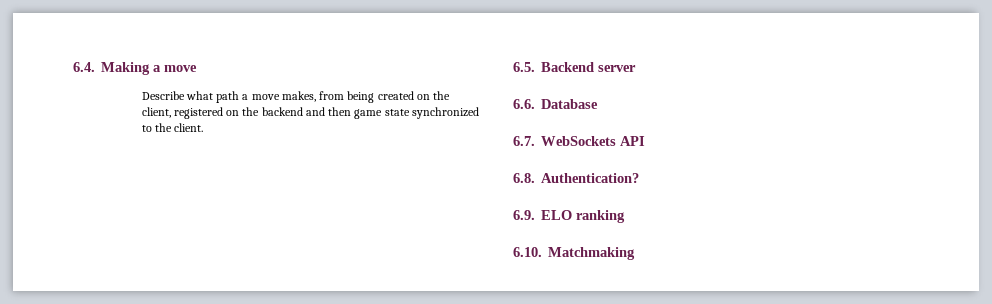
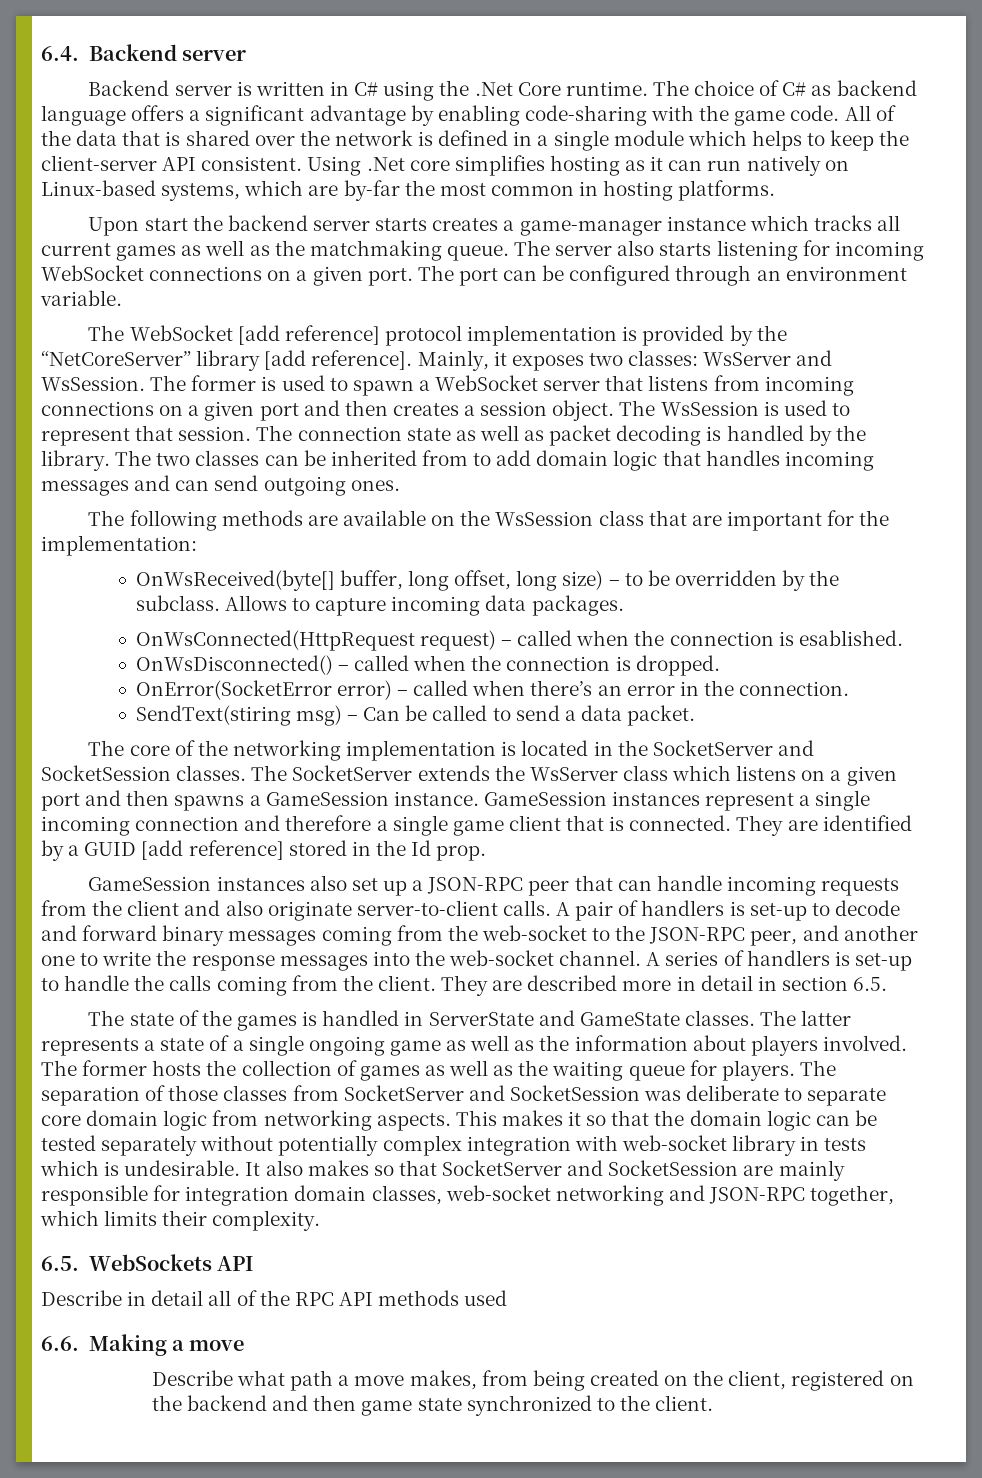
(95, 67) none -> [88,44,246,61] [88,80,917,101] [41,105,896,126] [41,130,910,151] [41,155,849,176] [41,180,776,201] [88,215,901,236] [41,240,924,261] [41,265,907,286] [40,290,122,306] [88,325,787,346] [41,350,833,371] [41,375,854,396] [41,400,850,421] [41,425,866,446] [41,450,874,471] [41,475,400,496] [88,510,890,531] [41,535,197,556] [135,570,840,591] [135,595,624,616] [135,630,903,651] [135,655,720,676] [135,680,850,700] [135,705,696,726] [88,740,814,761] [41,765,897,786] [41,790,871,811] [41,815,912,836] [41,840,487,861] [88,875,900,896] [41,900,900,921] [41,925,918,946] [41,950,912,971] [41,975,888,996] [88,1010,852,1031] [41,1035,907,1056] [41,1060,836,1081] [41,1085,887,1106] [41,1110,877,1131] [41,1135,867,1156] [40,1160,845,1181] [41,1185,895,1206] [40,1210,321,1231] [41,1254,254,1271] [41,1290,508,1306] [41,1336,79,1351] Backend server // Backend server is written in C# using the .Net Core runtime. The choice of C# as backend language offers a significant advantage by enabling code-sharing with the game code. All of the data that is shared over the network is defined in a single module which helps to keep the client-server API consistent. Using .Net core simplifies hosting as it can run natively on Linux-based systems, which are by-far the most common in hosting platforms. // Upon start the backend server starts creates a game-manager instance which tracks all current games as well as the matchmaking queue. The server also starts listening for incoming WebSocket connections on a given port. The port can be configured through an environment variable. // The WebSocket [add reference] protocol implementation is provided by the “NetCoreServer” library [add reference]. Mainly, it exposes two classes: WsServer and WsSession. The former is used to spawn a WebSocket server that listens from incoming connections on a given port and then creates a session object. The WsSession is used to represent that session. The connection state as well as packet decoding is handled by the library. The two classes can be inherited from to add domain logic that handles incoming messages and can send outgoing ones. // The following methods are available on the WsSession class that are important for the implementation: // OnWsReceived(byte[] buffer, long offset, long size) – to be overridden by the subclass. Allows to capture incoming data packages. // OnWsConnected(HttpRequest request) – called when the connection is esablished. // OnWsDisconnected() – called when the connection is dropped. // OnError(SocketError error) – called when there’s an error in the connection. // SendText(stiring msg) – Can be called to send a data packet. // The core of the networking implementation is located in the SocketServer and SocketSession classes. The SocketServer extends the WsServer class which listens on a given port and then spawns a GameSession instance. GameSession instances represent a single incoming connection and therefore a single game client that is connected. They are identified by a GUID [add reference] stored in the Id prop. // GameSession instances also set up a JSON-RPC peer that can handle incoming requests from the client and also originate server-to-client calls. A pair of handlers is set-up to decode and forward binary messages coming from the web-socket to the JSON-RPC peer, and another one to write the response messages into the web-socket channel. A series of handlers is set-up to handle the calls coming from the client. They are described more in detail in section 6.5. // The state of the games is handled in ServerState and GameState classes. The latter represents a state of a single ongoing game as well as the information about players involved. The former hosts the collection of games as well as the waiting queue for players. The separation of those classes from SocketServer and SocketSession was deliberate to separate core domain logic from networking aspects. This makes it so that the domain logic can be tested separately without potentially complex integration with web-socket library in tests which is undesirable. It also makes so that SocketServer and SocketSession are mainly responsible for integration domain classes, web-socket networking and JSON-RPC together, which limits their complexity. // 6.5. WebSockets API // Describe in detail all of the RPC API methods used // 6.6.
[513,62,636,72] [513,99,598,109] [513,136,645,146] [513,173,639,183] [513,210,625,223] [513,247,635,260] // 6.5. Backend server // 6.6. Database // 6.7. WebSockets API // 6.8. Authentication? // 6.9. ELO ranking // 6.10. Matchmaking -> (714, 1403) none

